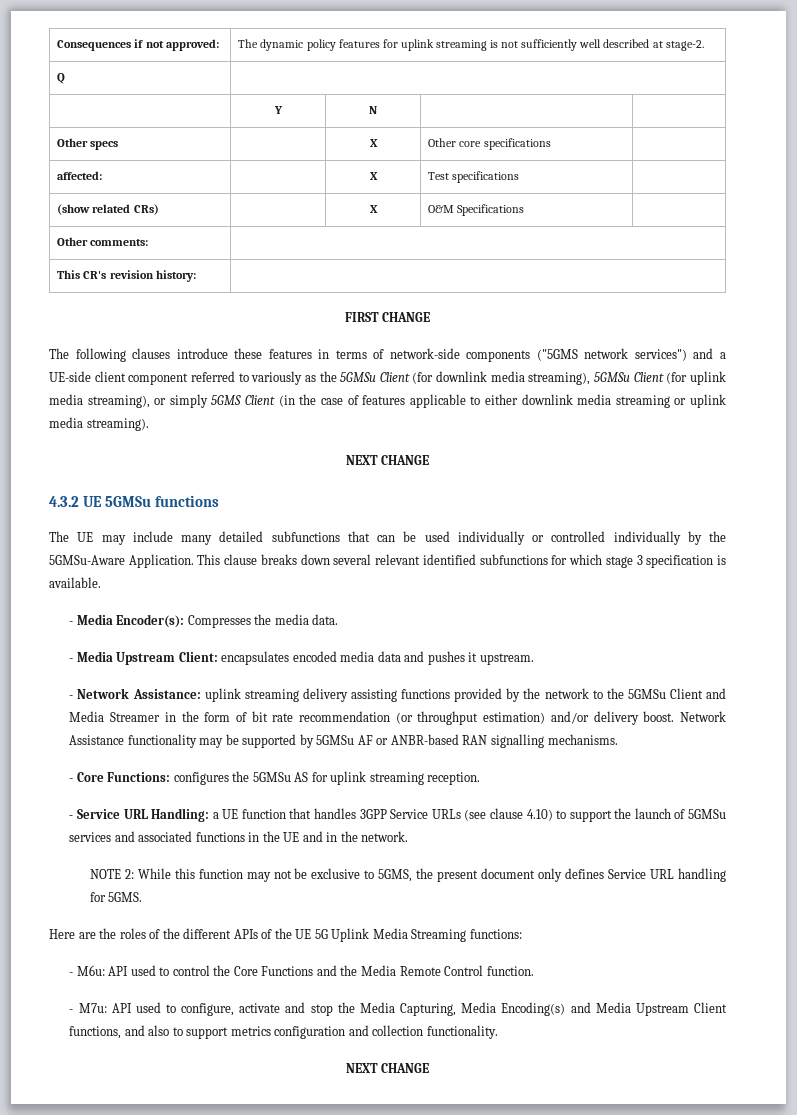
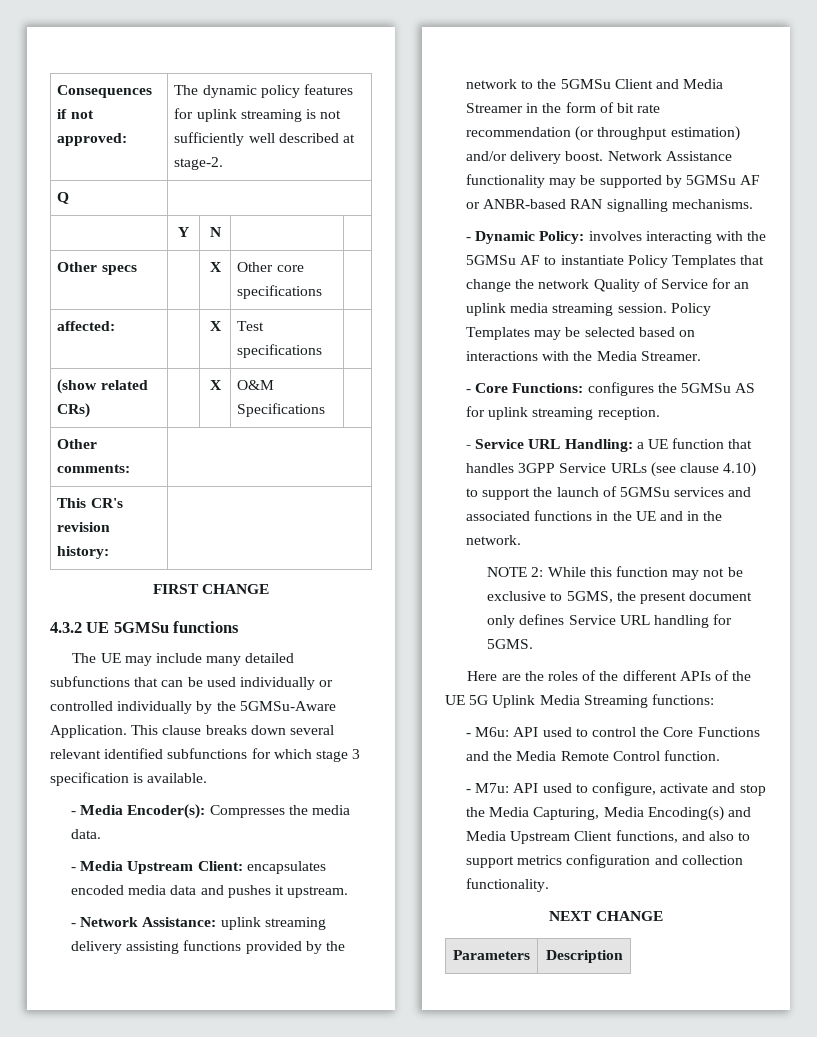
[49,348,726,362] [49,371,726,385] [49,394,726,408] [49,417,149,431] [345,455,430,465] // The following clauses introduce these features in terms of network-side components ("5GMS network services") and a UE-side client component referred to variously as the 5GMSu Client (for downlink media streaming), 5GMSu Client (for uplink media streaming), or simply 5GMS Client (in the case of features applicable to either downlink media streaming or uplink media streaming). // NEXT CHANGE -> (270, 589) none
(618, 739) none -> [466,231,767,244] [466,255,765,268] [466,278,750,292] [466,303,711,316] [466,327,696,340] [466,351,701,361] // - Dynamic Policy: involves interacting with the 5GMSu AF to instantiate Policy Templates that change the network Quality of Service for an uplink media streaming session. Policy Templates may be selected based on interactions with the Media Streamer.
(430, 1068) none -> [453,950,530,960] [545,950,623,963] // Parameters | Description

